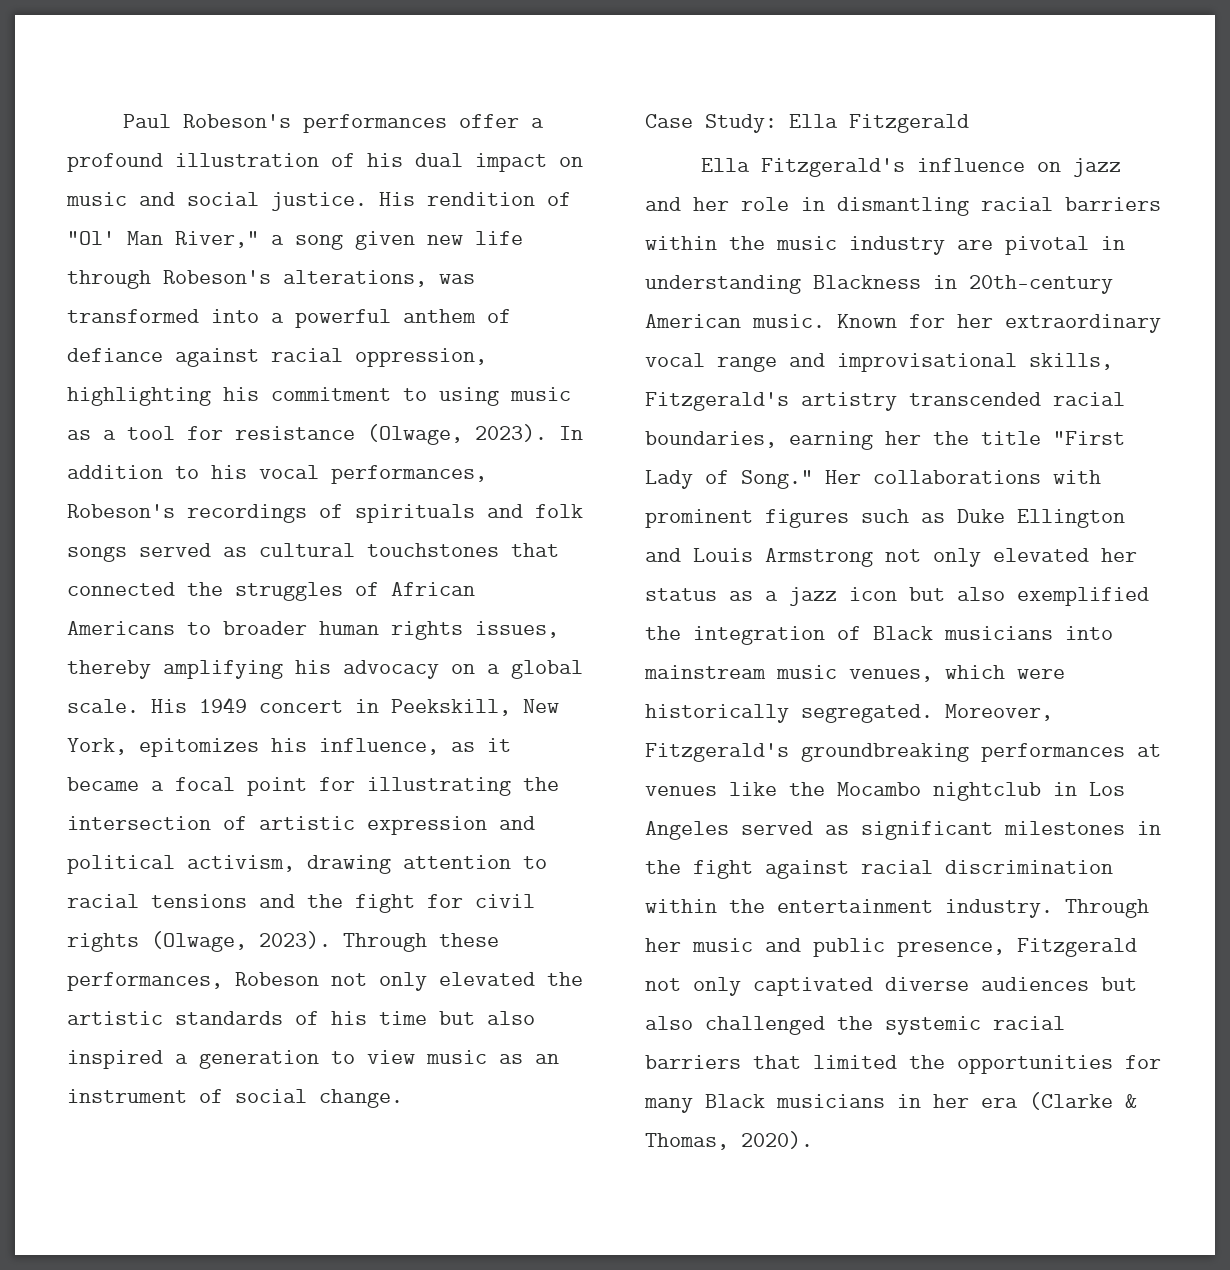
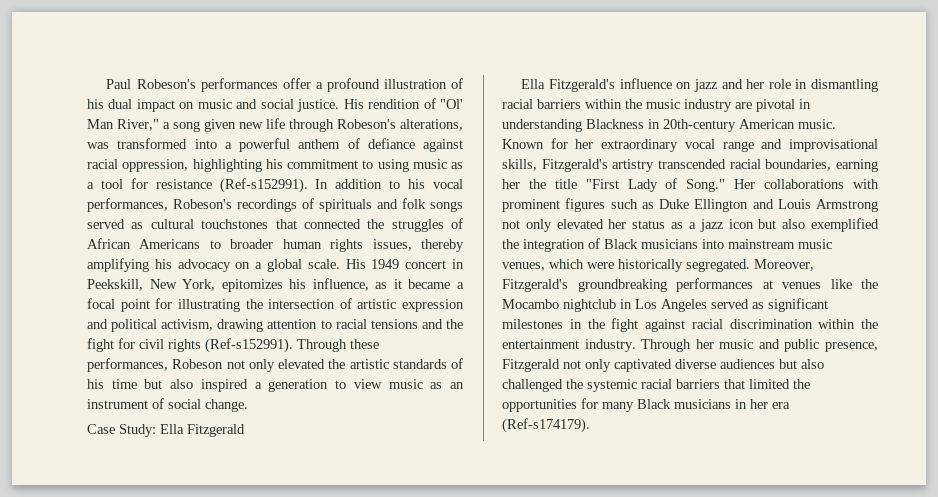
[367,424,547,445] (Olwage, 2023). -> [219,178,308,193] (Ref-s152991).
[151,931,331,952] (Olwage, 2023). -> [205,338,293,353] (Ref-s152991).
[1029,1092,1137,1110] [645,1131,813,1150] (Clarke & Thomas, 2020). -> [502,418,590,433] (Ref-s174179).

